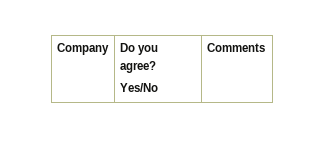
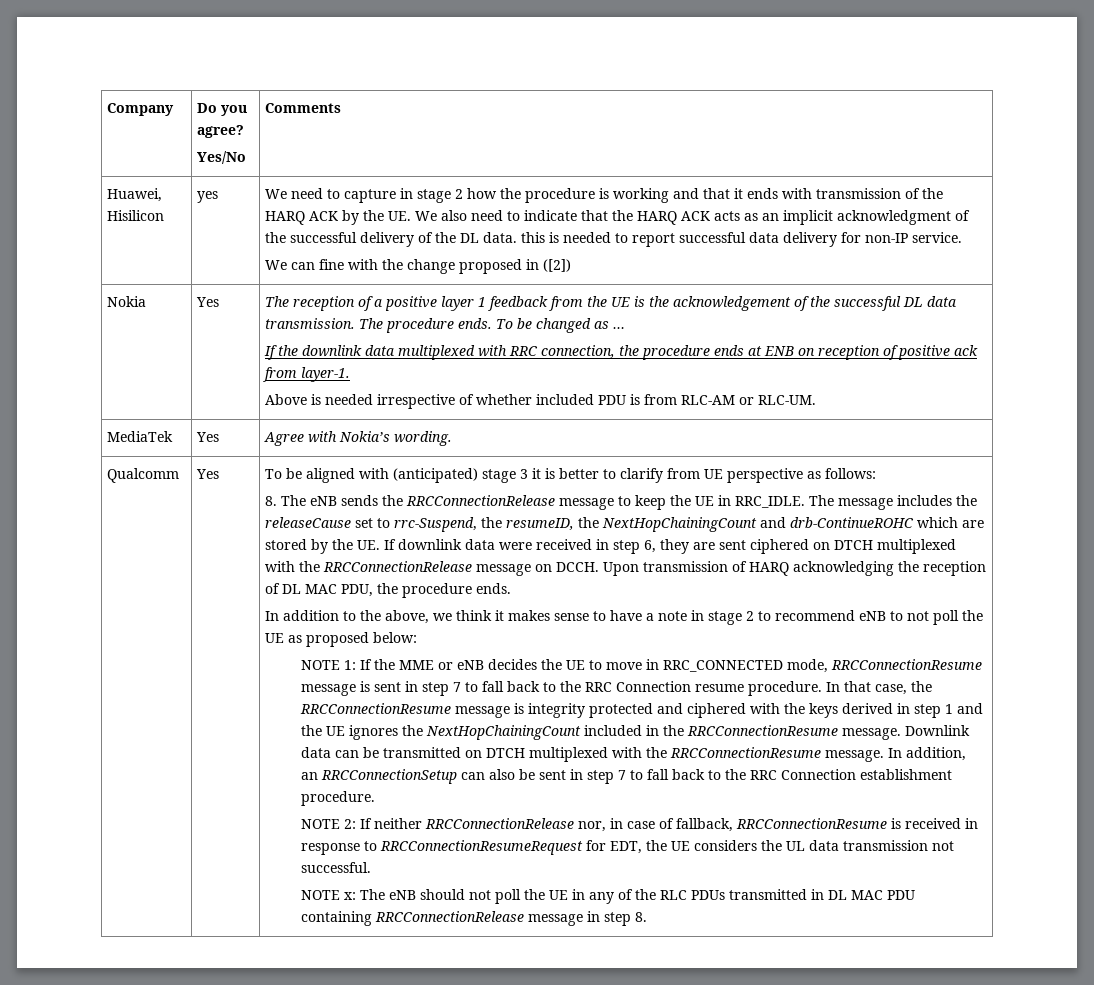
(265, 47) none -> [107,188,163,202] [107,210,165,221] [197,191,219,203] [265,188,944,203] [265,210,971,225] [265,232,963,247] [265,259,572,274] [107,296,147,307] [196,297,220,307] [265,296,958,311] [265,318,626,333] [264,345,979,360] [263,367,351,382] [265,394,817,409] [107,431,174,442] [196,432,220,442] [264,431,453,446] [107,468,180,483] [196,469,220,479] [265,468,877,483] [265,495,978,510] [265,517,985,532] [265,539,957,554] [265,561,987,576] [265,583,512,598] [265,610,984,625] [265,632,418,647] [300,659,982,673] [300,681,932,696] [299,703,983,718] [300,725,970,740] [300,747,966,762] [300,769,952,784] [300,791,375,806] [300,818,978,832] [300,840,954,855] [300,862,371,873] [300,889,915,904] [300,911,647,926] // Huawei, Hisilicon | yes | We need to capture in stage 2 how the procedure is working and that it ends with transmission of the HARQ ACK by the UE. We also need to indicate that the HARQ ACK acts as an implicit acknowledgment of the successful delivery of the DL data. this is needed to report successful data delivery for non-IP service. // We can fine with the change proposed in ([2]) // Nokia | Yes | The reception of a positive layer 1 feedback from the UE is the acknowledgement of the successful DL data transmission. The procedure ends. To be changed as … // If the downlink data multiplexed with RRC connection, the procedure ends at ENB on reception of positive ack from layer-1. // Above is needed irrespective of whether included PDU is from RLC-AM or RLC-UM. // MediaTek | Yes | Agree with Nokia’s wording. // Qualcomm | Yes | To be aligned with (anticipated) stage 3 it is better to clarify from UE perspective as follows: // 8. The eNB sends the RRCConnectionRelease message to keep the UE in RRC_IDLE. The message includes the releaseCause set to rrc-Suspend, the resumeID, the NextHopChainingCount and drb-ContinueROHC which are stored by the UE. If downlink data were received in step 6, they are sent ciphered on DTCH multiplexed with the RRCConnectionRelease message on DCCH. Upon transmission of HARQ acknowledging the reception of DL MAC PDU, the procedure ends. // In addition to the above, we think it makes sense to have a note in stage 2 to recommend eNB to not poll the UE as proposed below: // NOTE 1: If the MME or eNB decides the UE to move in RRC_CONNECTED mode, RRCConnectionResume message is sent in step 7 to fall back to the RRC Connection resume procedure. In that case, the RRCConnectionResume message is integrity protected and ciphered with the keys derived in step 1 and the UE ignores the NextHopChainingCount included in the RRCConnectionResume message. Downlink data can be transmitted on DTCH multiplexed with the RRCConnectionResume message. In addition, an RRCConnectionSetup can also be sent in step 7 to fall back to the RRC Connection establishment procedure. // NOTE 2: If neither RRCConnectionRelease nor, in case of fallback, RRCConnectionResume is received in response to RRCConnectionResumeRequest for EDT, the UE considers the UL data transmission not successful. // NOTE x: The eNB should not poll the UE in any of the RLC PDUs transmitted in DL MAC PDU containing RRCConnectionRelease message in step 8.

